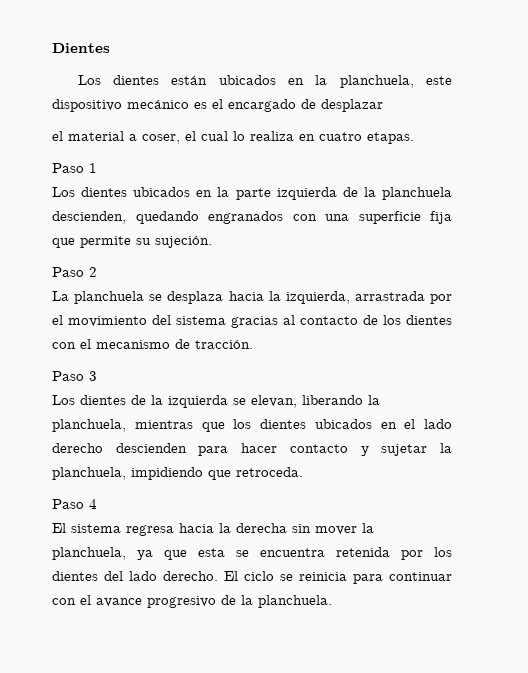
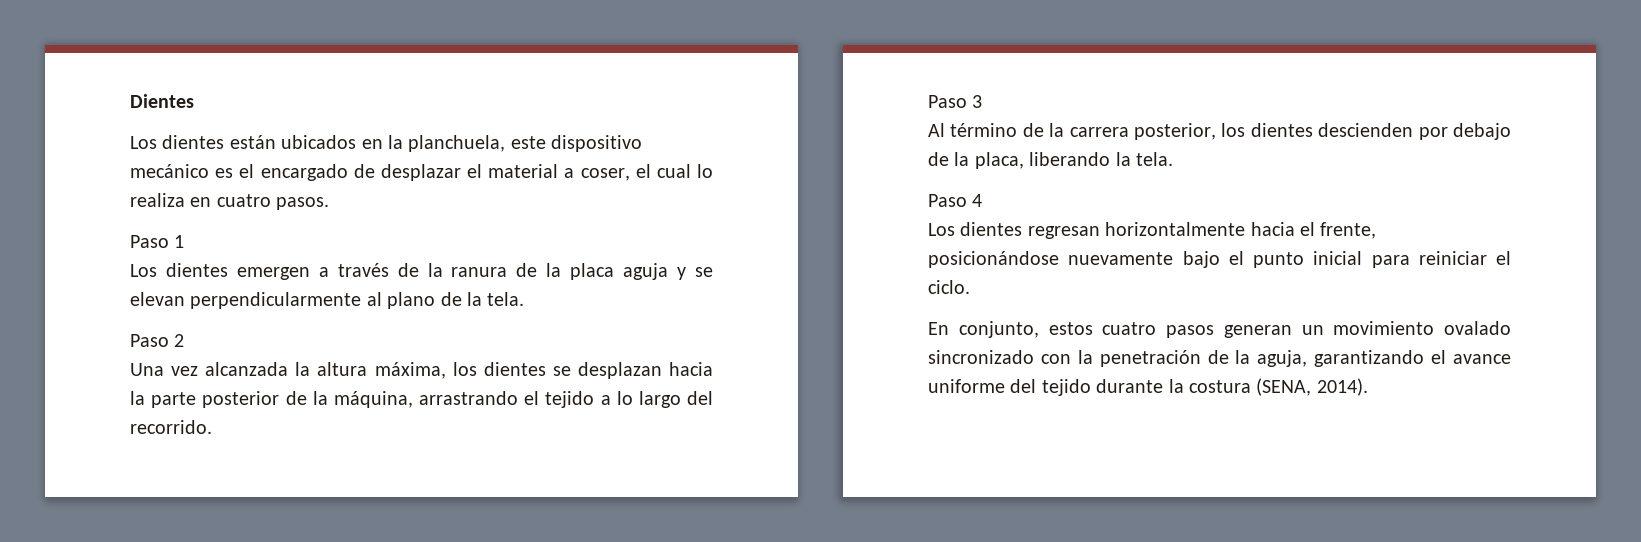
(383, 105) // -> (461, 172) none
[367,132,414,144] etapas. -> [276,197,330,210] pasos.
[133,187,452,200] [52,211,452,224] [52,236,212,248] [52,267,97,277] [52,291,452,304] [52,315,452,328] [52,339,253,349] [52,371,97,381] [52,395,380,408] [52,419,452,432] [52,443,453,456] [52,467,303,480] [52,499,97,509] [52,523,374,536] [52,547,452,560] [52,571,452,584] [52,595,332,608] ubicados en la parte izquierda de la planchuela descienden, quedando engranados con una superficie fija que permite su sujeción. // Paso 2 // La planchuela se desplaza hacia la izquierda, arrastrada por el movimiento del sistema gracias al contacto de los dientes con el mecanismo de tracción. // Paso 3 // Los dientes de la izquierda se elevan, liberando la planchuela, mientras que los dientes ubicados en el lado derecho descienden para hacer contacto y sujetar la planchuela, impidiendo que retroceda. // Paso 4 // El sistema regresa hacia la derecha sin mover la planchuela, ya que esta se encuentra retenida por los dientes del lado derecho. El ciclo se reinicia para continuar con el avance progresivo de la planchuela. -> [236,263,713,280] [130,292,525,309] [130,334,185,347] [130,362,714,379] [130,391,714,408] [130,420,212,434] [928,95,983,108] [928,123,1511,140] [928,152,1173,169] [928,194,983,207] [928,222,1377,239] [928,251,1511,268] [928,280,970,294] [928,321,1511,338] [928,350,1511,367] [928,378,1368,396] emergen a través de la ranura de la placa aguja y se elevan perpendicularmente al plano de la tela. // Paso 2 // Una vez alcanzada la altura máxima, los dientes se desplazan hacia la parte posterior de la máquina, arrastrando el tejido a lo largo del recorrido. // Paso 3 // Al término de la carrera posterior, los dientes descienden por debajo de la placa, liberando la tela. // Paso 4 // Los dientes regresan horizontalmente hacia el frente, posicionándose nuevamente bajo el punto inicial para reiniciar el ciclo. // En conjunto, estos cuatro pasos generan un movimiento ovalado sincronizado con la penetración de la aguja, garantizando el avance uniforme del tejido durante la costura (SENA, 2014).

